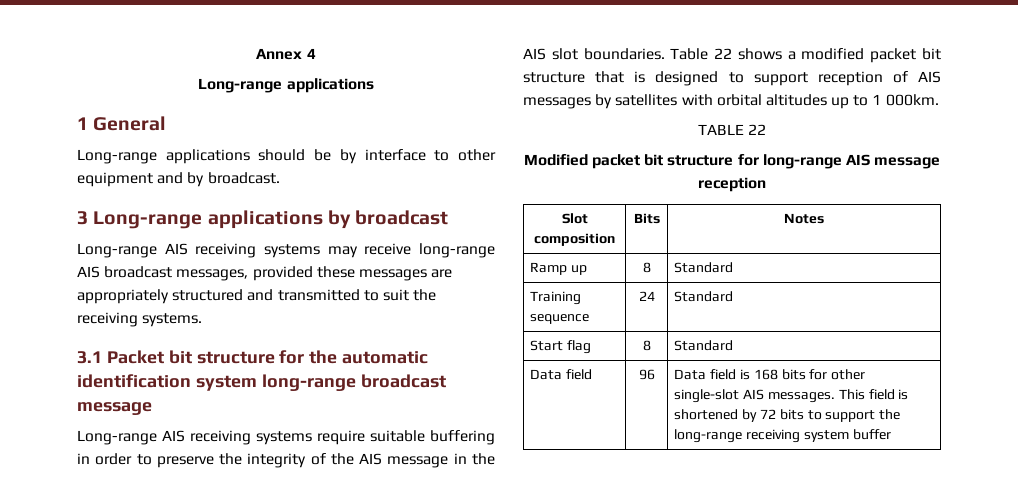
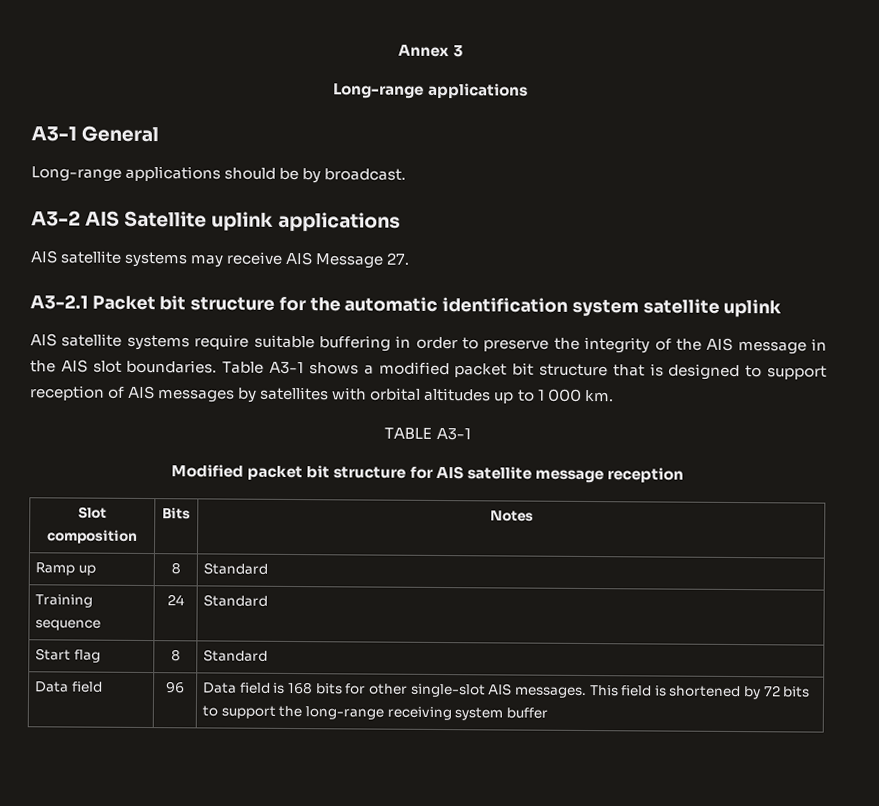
[306,48,316,59] 4 -> [452,45,463,58] 3
[77,117,88,130] 1 -> [31,126,77,142] A3-1
[364,149,497,161] [77,172,280,187] [77,210,449,229] [77,243,495,258] [77,266,453,281] [77,289,437,304] [77,312,203,327] [77,351,102,364] interface to other equipment and by broadcast. // 3 Long-range applications by broadcast // Long-range AIS receiving systems may receive long-range AIS broadcast messages, provided these messages are appropriately structured and transmitted to suit the receiving systems. // 3.1 -> [324,168,407,181] [31,210,401,232] [30,250,411,269] [30,294,88,310] broadcast. // A3-2 AIS Satellite uplink applications // AIS satellite systems may receive AIS Message 27. // A3-2.1
[261,374,446,391] [77,402,152,415] [77,430,251,445] long-range broadcast message // Long-range AIS receiving -> [642,298,783,318] [30,333,123,347] satellite uplink // AIS satellite
[714,48,733,59] 22 -> [269,361,305,375] A3-1
[885,94,939,106] 000km. -> [547,388,614,402] 000 km.
[748,124,767,135] 22 -> [435,427,471,441] A3-1
[762,154,870,169] long-range AIS -> [435,465,532,480] AIS satellite

